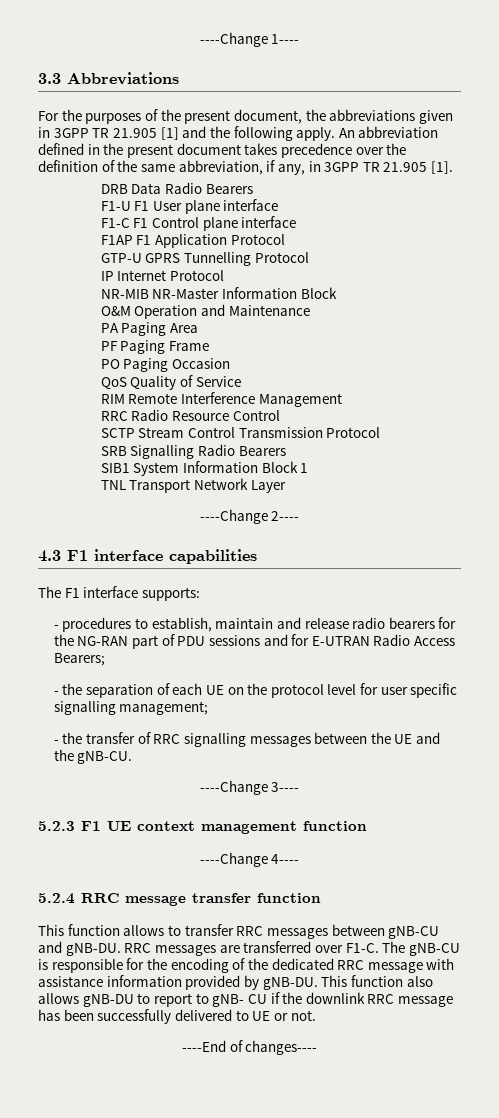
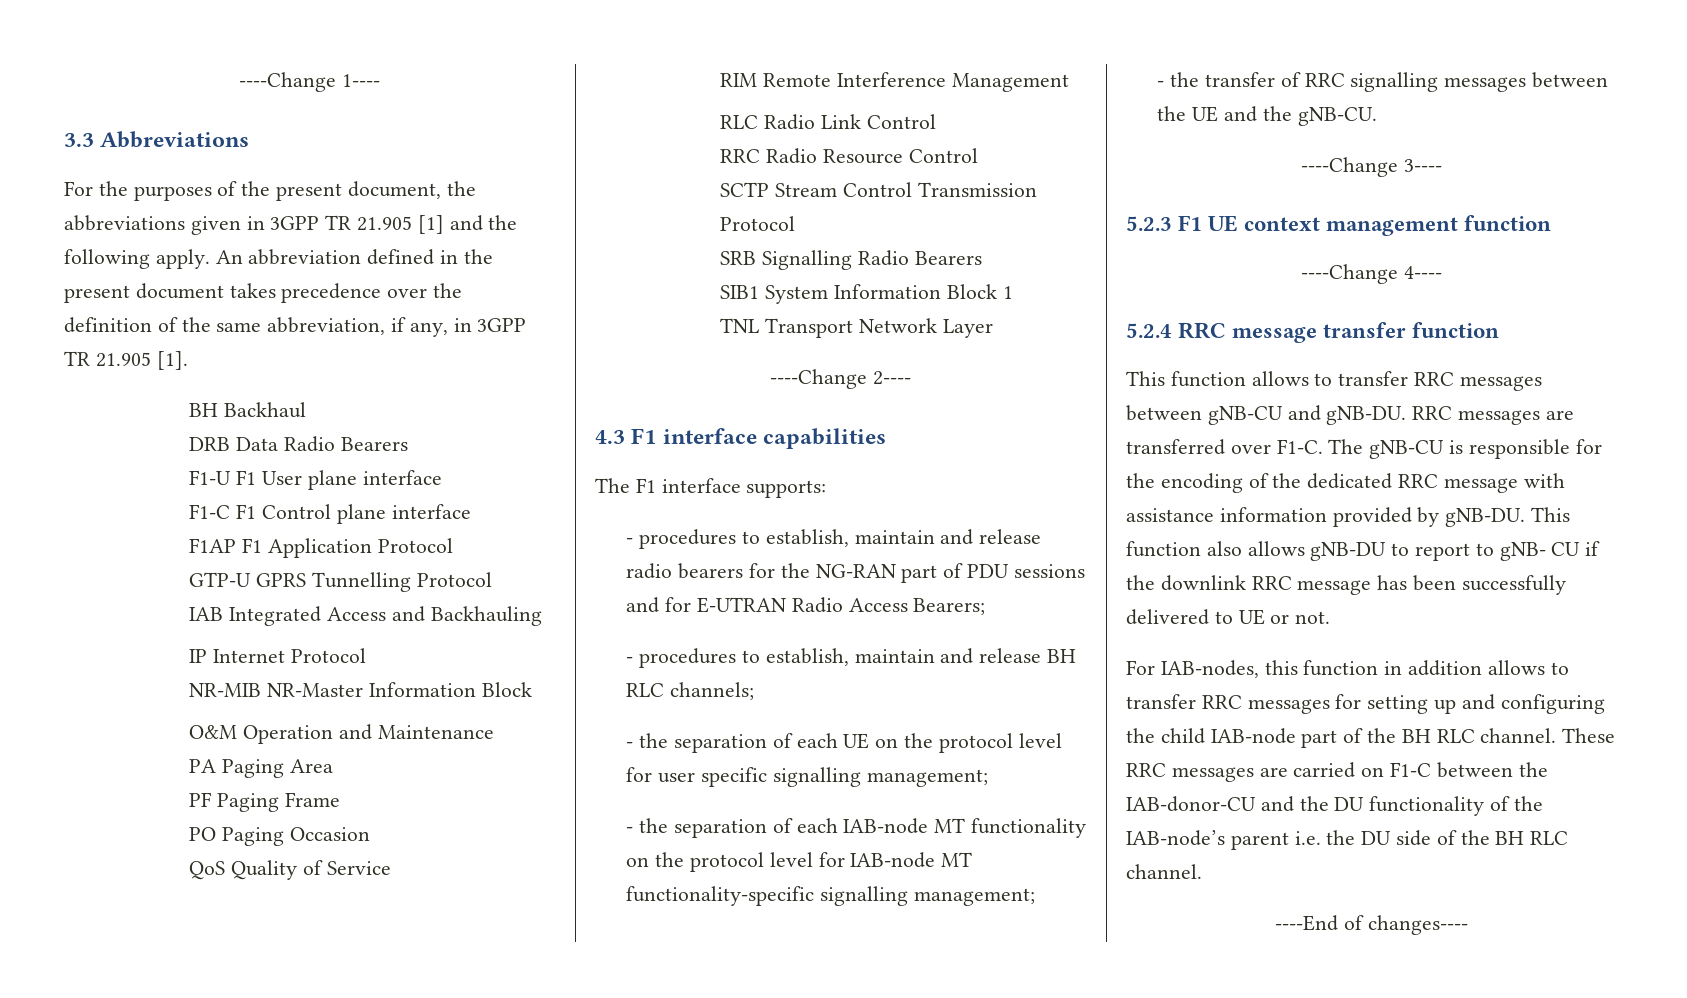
(454, 167) none -> [189,402,307,418] // BH Backhaul
(309, 257) none -> [189,606,542,626] // IAB Integrated Access and Backhauling
(342, 400) none -> [720,114,936,130] // RLC Radio Link Control
(105, 659) none -> [626,648,1076,668] [626,682,755,700] // - procedures to establish, maintain and release BH RLC channels;
(209, 708) none -> [626,818,1086,838] [626,852,973,872] [626,886,1035,906] // - the separation of each IAB-node MT functionality on the protocol level for IAB-node MT functionality-specific signalling management;
(316, 1015) none -> [1126,660,1569,678] [1126,694,1605,714] [1126,728,1616,748] [1126,762,1548,782] [1126,796,1543,816] [1126,830,1569,850] [1126,864,1202,879] // For IAB-nodes, this function in addition allows to transfer RRC messages for setting up and configuring the child IAB-node part of the BH RLC channel. These RRC messages are carried on F1-C between the IAB-donor-CU and the DU functionality of the IAB-node’s parent i.e. the DU side of the BH RLC channel.

